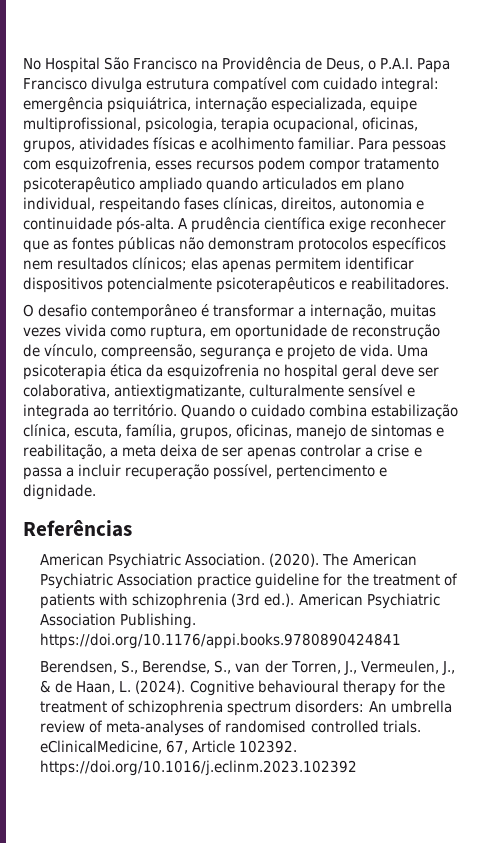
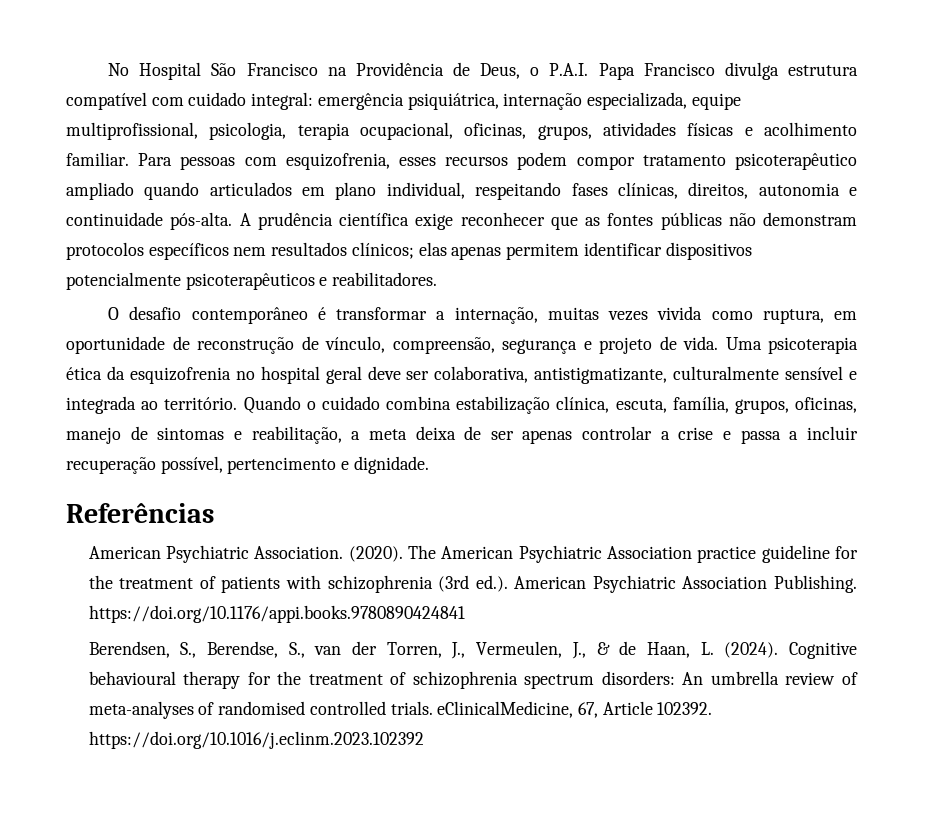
[114,384,246,400] antiextigmatizante, -> [534,367,668,384] antistigmatizante,

